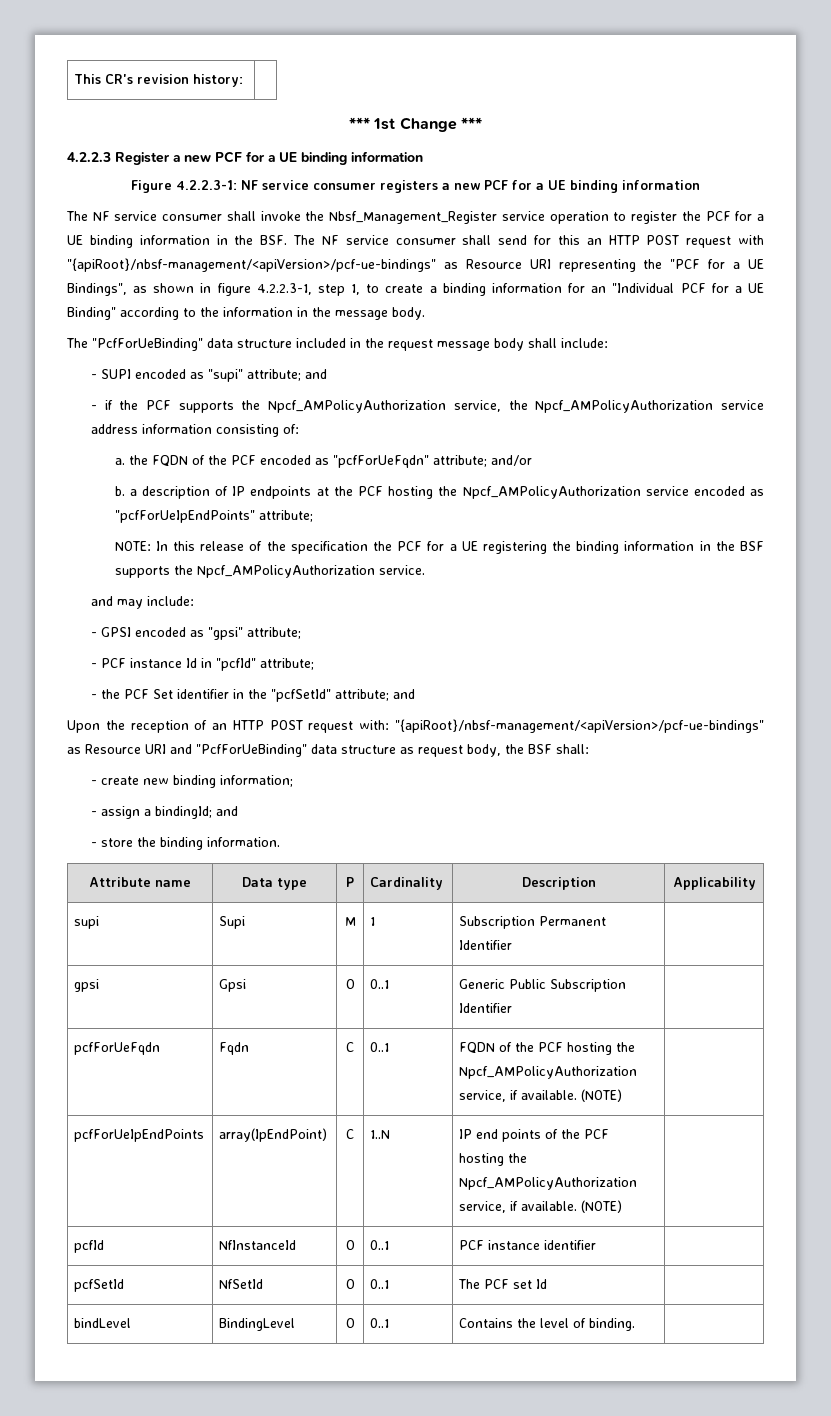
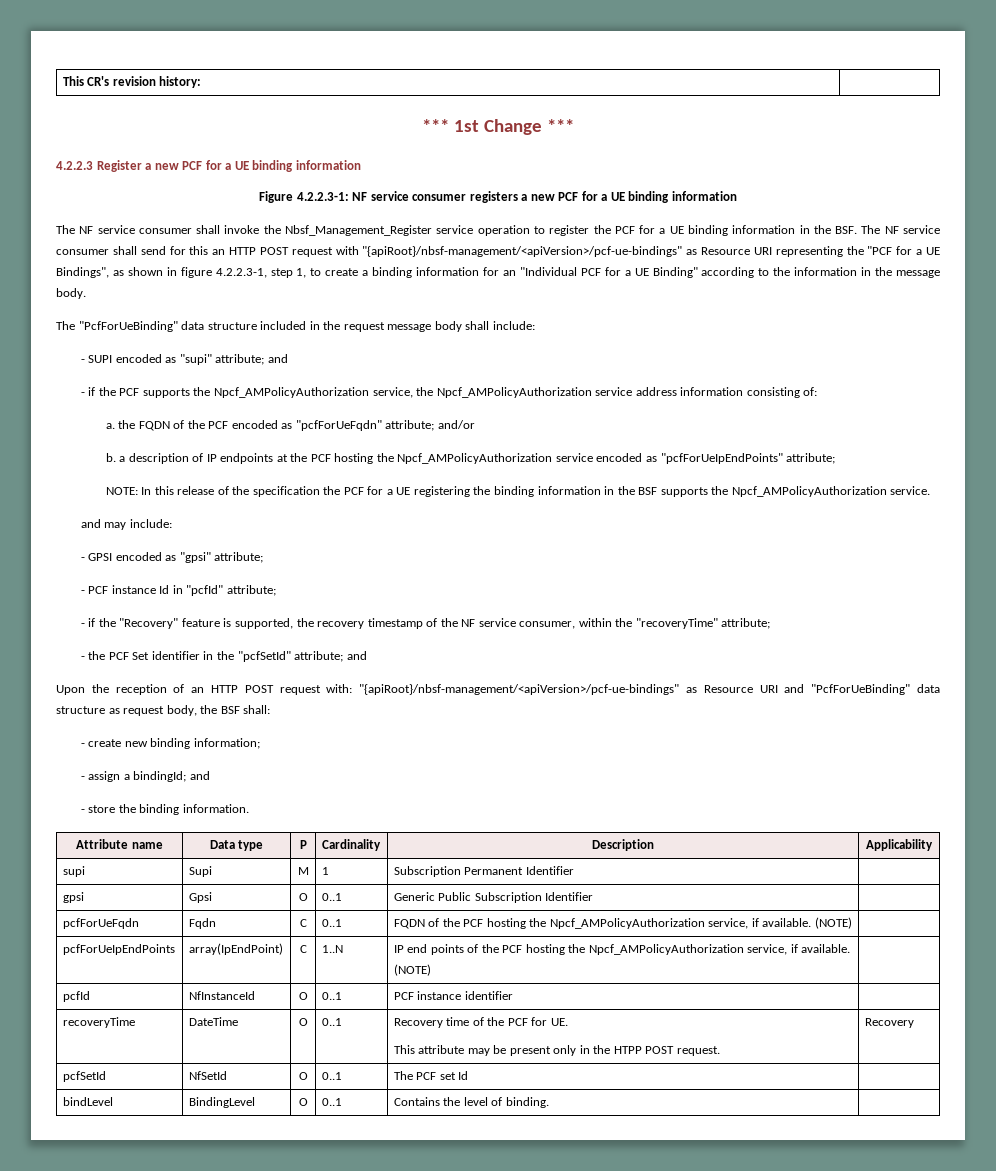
(314, 664) none -> [80,618,771,629] // - if the "Recovery" feature is supported, the recovery timestamp of the NF service consumer, within the "recoveryTime" attribute;
(597, 1245) none -> [62,1017,135,1028] [188,1017,238,1026] [298,1018,308,1026] [321,1018,342,1026] [393,1017,568,1028] [393,1045,720,1056] [864,1018,914,1028] // recoveryTime | DateTime | O | 0..1 | Recovery time of the PCF for UE. // This attribute may be present only in the HTPP POST request. | Recovery

